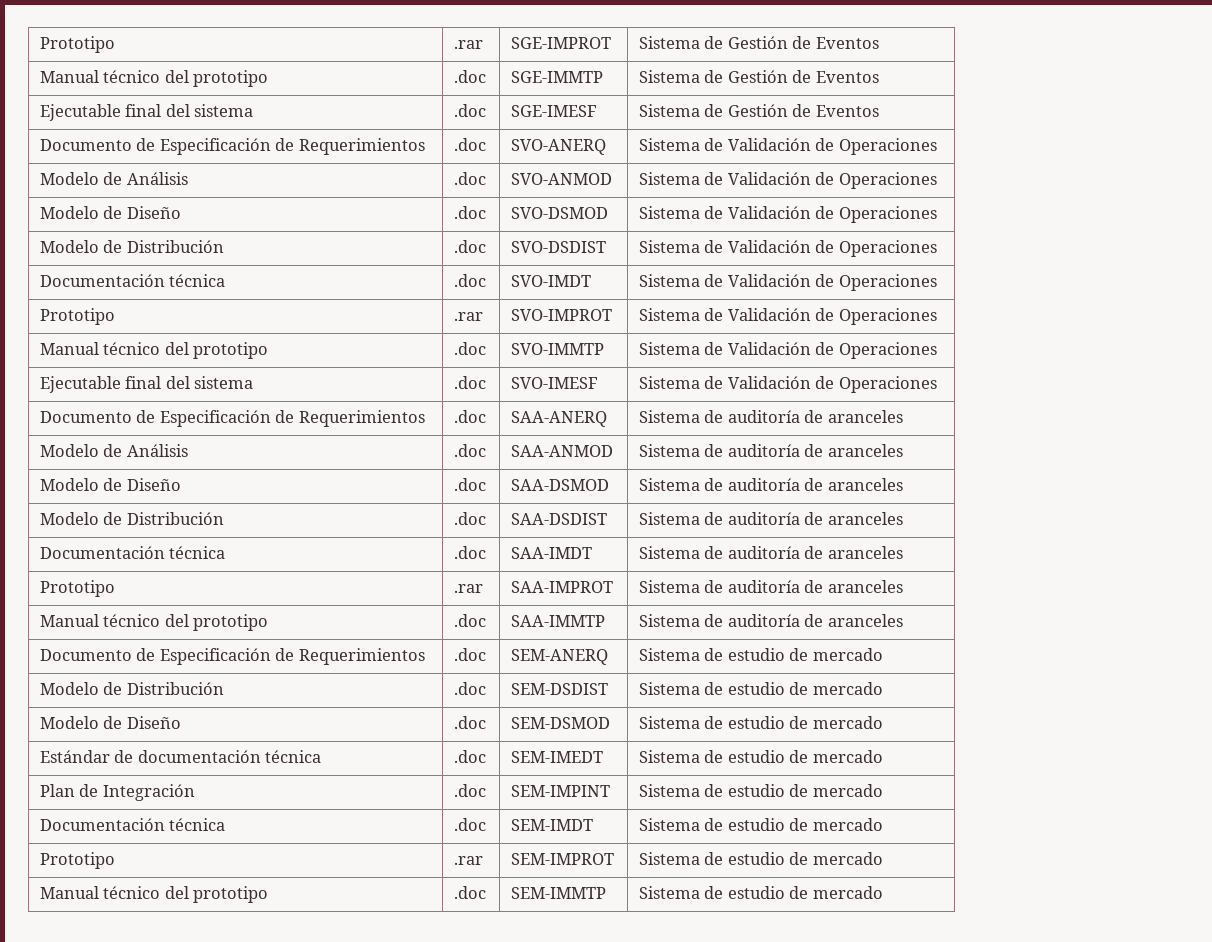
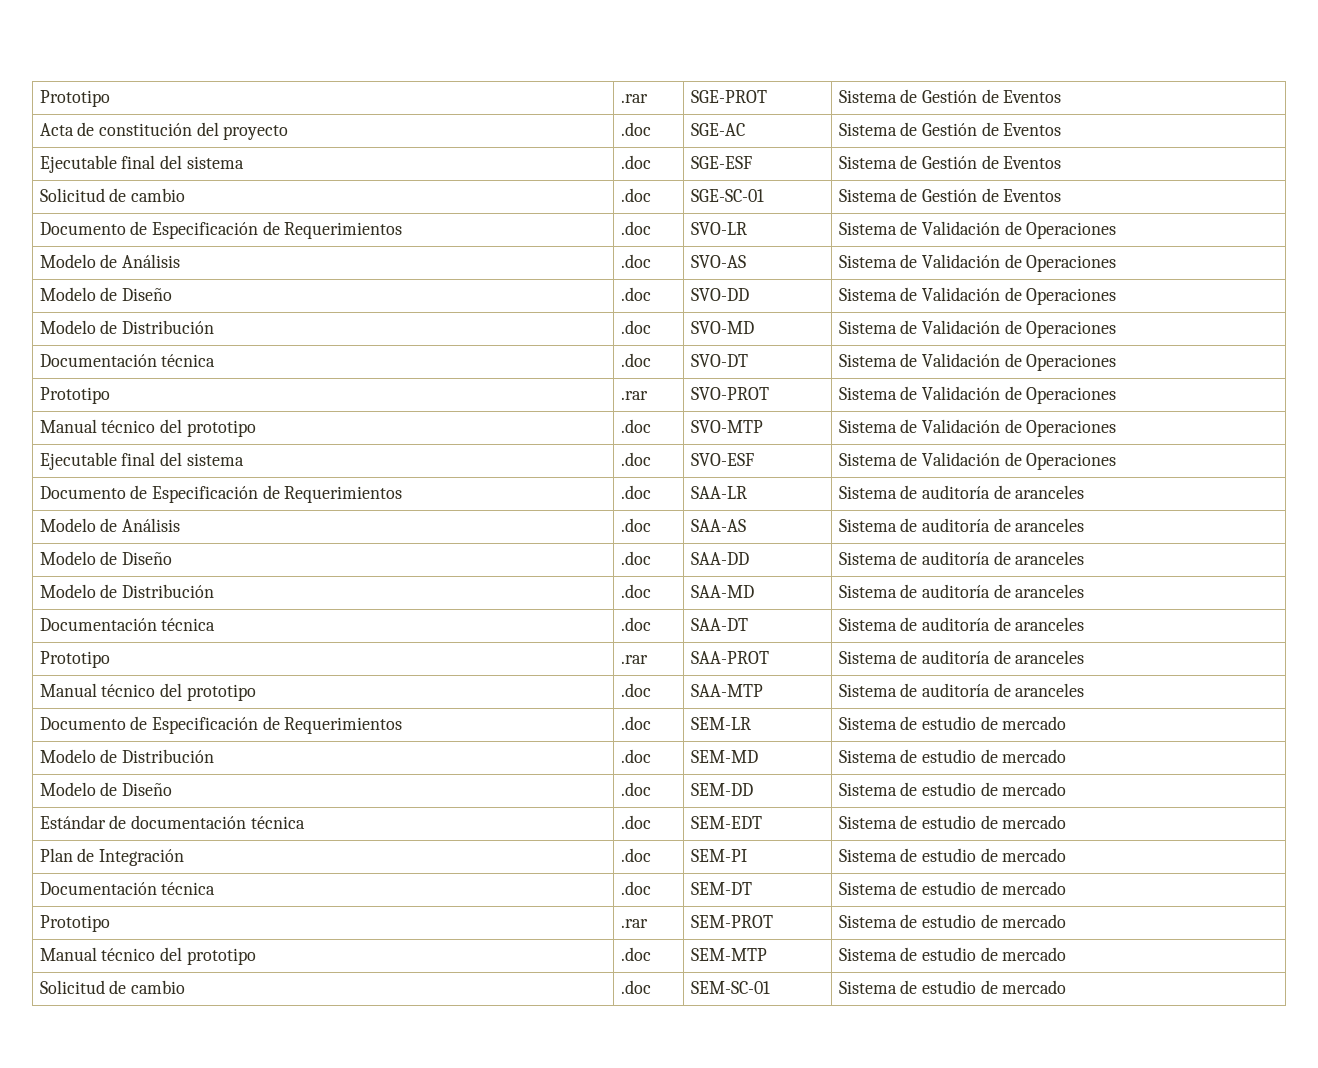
[39,36,115,53] [453,40,483,49] [510,37,611,49] [638,36,879,49] [39,70,269,87] [453,70,486,83] [510,71,603,83] Prototipo | .rar | SGE-IMPROT | Sistema de Gestión de Eventos // Manual técnico del prototipo | .doc | SGE-IMMTP -> [39,90,110,107] [620,94,648,103] [690,90,767,103] [838,89,1062,103] [39,122,289,140] [620,122,651,136] [690,123,745,136] Prototipo | .rar | SGE-PROT | Sistema de Gestión de Eventos // Acta de constitución del proyecto | .doc | SGE-AC
[510,105,597,117] SGE-IMESF -> [690,156,752,169] [838,155,1062,169] [39,188,185,202] [620,188,651,202] [690,189,764,202] SGE-ESF | Sistema de Gestión de Eventos // Solicitud de cambio | .doc | SGE-SC-01
[510,139,606,155] SVO-ANERQ -> [690,222,747,235] SVO-LR
[510,173,612,185] SVO-ANMOD -> [690,255,746,268] SVO-AS
[510,207,608,219] SVO-DSMOD -> [690,288,749,301] SVO-DD
[510,241,606,253] SVO-DSDIST -> [690,321,754,334] SVO-MD
[510,275,591,287] SVO-IMDT -> [690,354,748,367] SVO-DT
[510,309,612,321] SVO-IMPROT -> [690,387,769,400] SVO-PROT
[510,343,604,355] SVO-IMMTP -> [690,420,763,433] SVO-MTP
[510,377,598,389] SVO-IMESF -> [690,453,754,466] SVO-ESF
[510,411,607,427] SAA-ANERQ -> [690,486,747,499] SAA-LR
[510,445,613,457] SAA-ANMOD -> [690,519,746,532] SAA-AS
[510,479,609,491] SAA-DSMOD -> [690,552,749,565] SAA-DD
[510,513,607,525] SAA-DSDIST -> [690,585,754,598] SAA-MD
[510,547,592,559] SAA-IMDT -> [690,618,748,631] SAA-DT
[510,581,613,593] SAA-IMPROT -> [690,651,769,664] SAA-PROT
[510,615,605,627] SAA-IMMTP -> [690,684,763,697] SAA-MTP
[510,649,608,665] SEM-ANERQ -> [690,717,751,730] SEM-LR
[510,683,608,695] SEM-DSDIST -> [690,750,758,763] SEM-MD
[510,717,610,729] SEM-DSMOD -> [690,783,753,796] SEM-DD
[510,751,603,763] SEM-IMEDT -> [690,816,762,829] SEM-EDT
[510,785,610,797] SEM-IMPINT -> [690,849,747,862] SEM-PI
[510,819,593,831] SEM-IMDT -> [690,882,752,895] SEM-DT
[510,853,614,865] SEM-IMPROT -> [690,915,773,928] SEM-PROT
[510,887,606,899] [638,886,883,899] SEM-IMMTP | Sistema de estudio de mercado -> [690,948,767,961] [838,947,1067,961] [39,980,185,994] [620,980,651,994] [690,981,770,994] [838,980,1067,994] SEM-MTP | Sistema de estudio de mercado // Solicitud de cambio | .doc | SEM-SC-01 | Sistema de estudio de mercado

